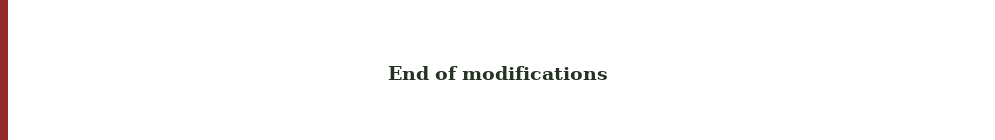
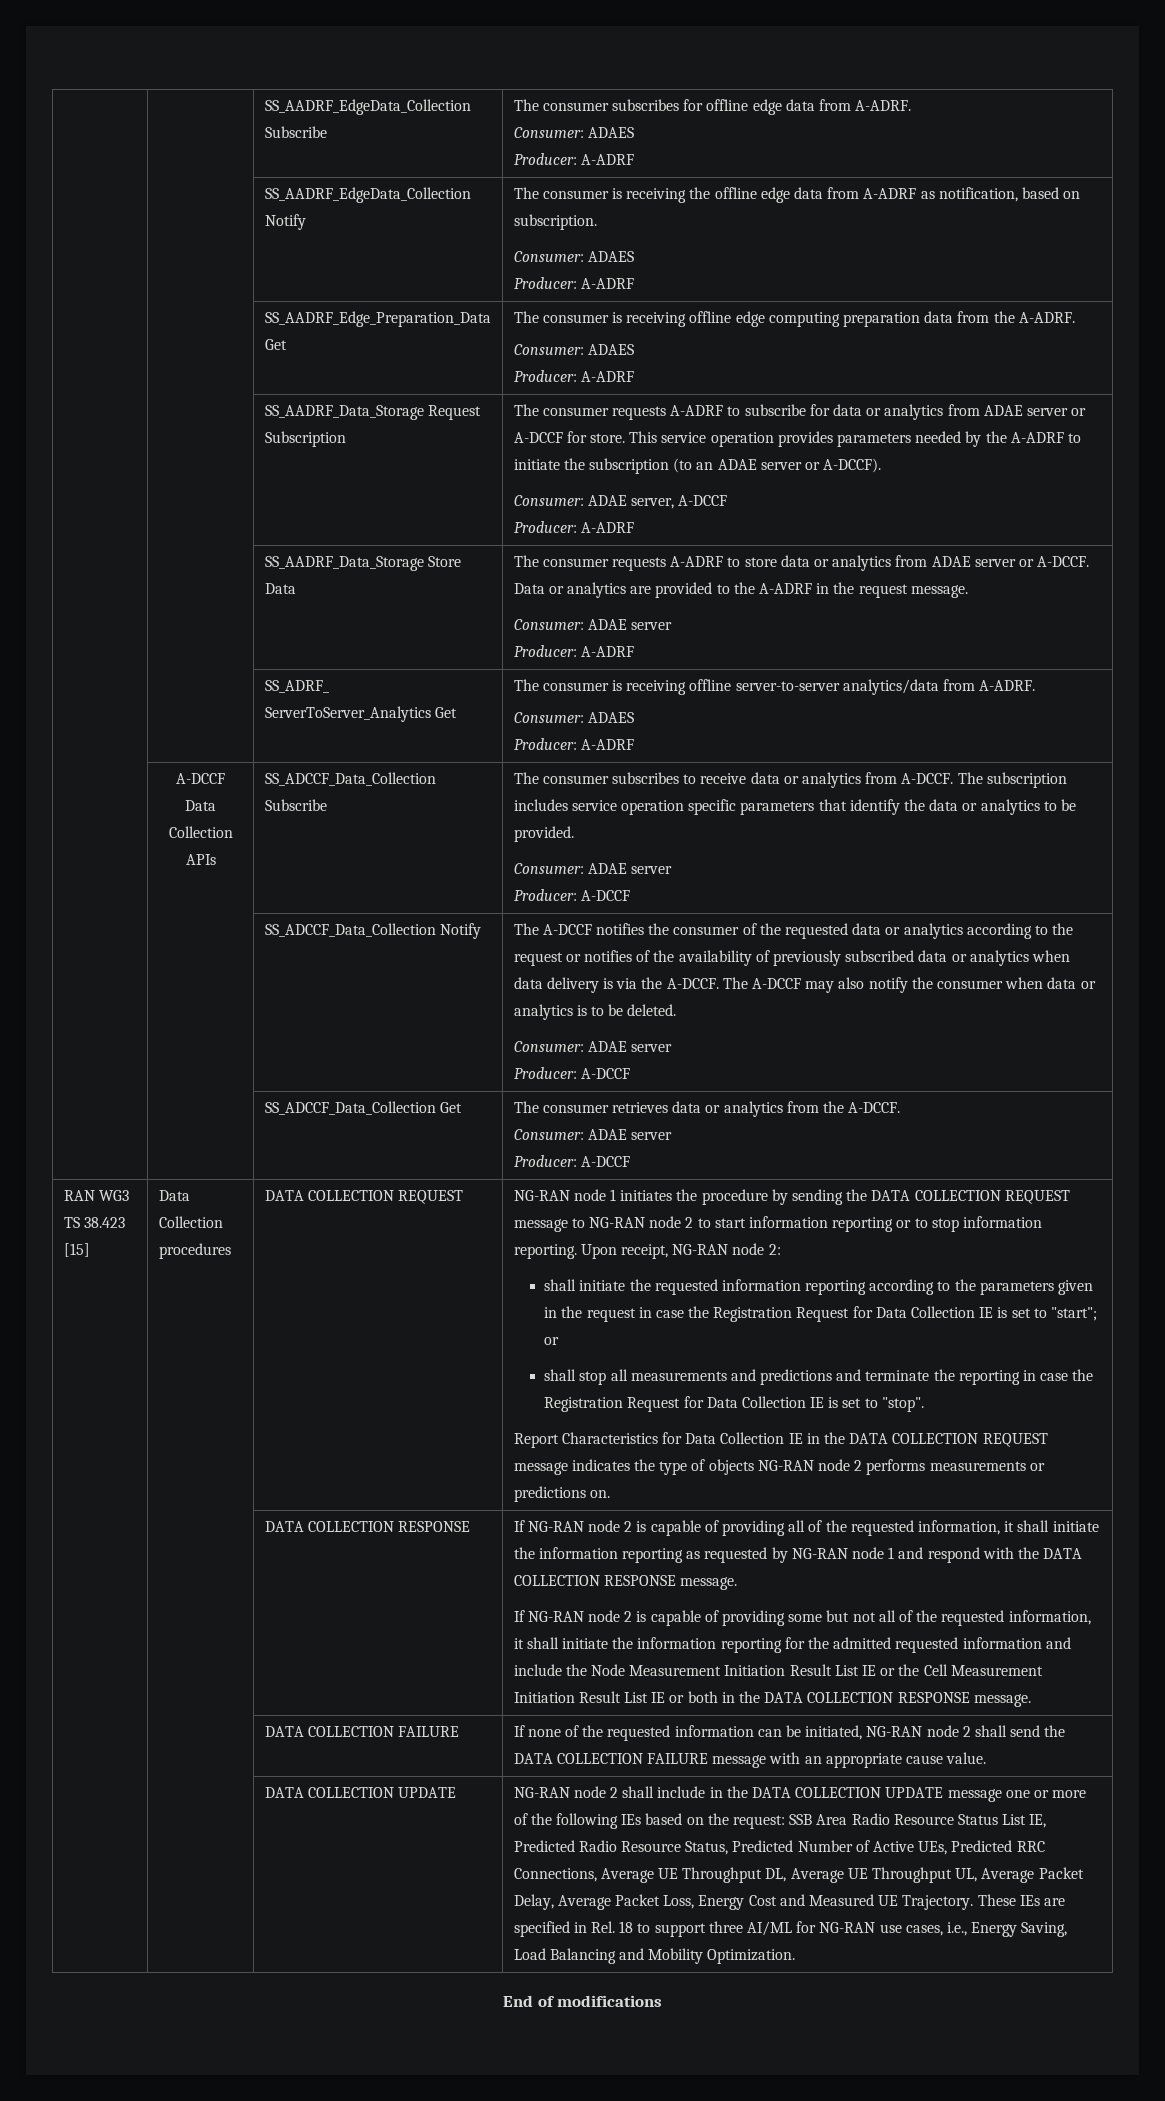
(387, 73) none -> [264,99,471,115] [264,126,327,138] [513,99,912,115] [513,127,634,138] [513,153,634,165] [264,187,471,203] [264,214,306,230] [513,187,1081,203] [513,214,597,230] [513,251,634,262] [513,277,634,289] [264,311,491,327] [264,339,287,350] [513,311,1075,327] [513,344,634,355] [513,370,634,382] [264,405,481,420] [264,431,346,447] [513,404,1087,420] [513,431,1081,447] [513,458,882,474] [513,495,728,509] [513,521,634,533] [264,556,461,571] [264,583,296,594] [513,555,1090,571] [513,582,968,598] [513,619,673,630] [513,645,634,657] [264,680,329,693] [264,706,457,722] [513,679,1036,695] [513,712,634,723] [513,738,634,750] [176,773,225,784] [185,800,216,811] [168,826,233,838] [185,854,216,865] [264,772,436,786] [264,799,327,811] [513,772,1067,788] [513,799,1076,815] [513,826,574,842] [513,863,673,874] [513,889,630,901] [264,923,481,939] [513,923,1074,939] [513,950,1070,966] [513,977,1096,993] [513,1004,677,1020] [513,1041,673,1052] [513,1067,630,1079] [264,1101,462,1115] [513,1101,901,1117] [513,1129,673,1140] [513,1155,630,1167] [63,1190,129,1201] [63,1217,125,1228] [63,1243,90,1257] [158,1190,190,1201] [158,1216,223,1228] [158,1243,231,1259] [264,1190,464,1204] [513,1189,1070,1205] [513,1216,1042,1232] [513,1243,781,1259] [544,1279,1094,1295] [544,1306,1097,1322] [544,1337,560,1345] [544,1369,1094,1385] [544,1396,924,1412] [513,1432,1048,1448] [513,1459,1045,1475] [513,1486,610,1502] [264,1521,471,1532] [513,1520,1099,1536] [513,1547,1083,1563] [513,1575,738,1590] [513,1610,1091,1626] [513,1637,1071,1653] [513,1664,1043,1676] [513,1691,1031,1707] [264,1726,460,1737] [513,1725,1066,1741] [513,1752,987,1768] [264,1787,457,1798] [513,1786,1087,1802] [513,1813,1047,1829] [513,1840,1045,1855] [513,1867,1084,1883] [513,1894,1065,1910] [513,1921,1068,1937] [513,1948,796,1964] | | SS_AADRF_EdgeData_Collection Subscribe | The consumer subscribes for offline edge data from A-ADRF. // Consumer: ADAES // Producer: A-ADRF // | | SS_AADRF_EdgeData_Collection Notify | The consumer is receiving the offline edge data from A-ADRF as notification, based on subscription. // Consumer: ADAES // Producer: A-ADRF // | | SS_AADRF_Edge_Preparation_Data Get | The consumer is receiving offline edge computing preparation data from the A-ADRF. // Consumer: ADAES // Producer: A-ADRF // | | SS_AADRF_Data_Storage Request Subscription | The consumer requests A-ADRF to subscribe for data or analytics from ADAE server or A-DCCF for store. This service operation provides parameters needed by the A-ADRF to initiate the subscription (to an ADAE server or A-DCCF). // Consumer: ADAE server, A-DCCF // Producer: A-ADRF // | | SS_AADRF_Data_Storage Store Data | The consumer requests A-ADRF to store data or analytics from ADAE server or A-DCCF. Data or analytics are provided to the A-ADRF in the request message. // Consumer: ADAE server // Producer: A-ADRF // | | SS_ADRF_ ServerToServer_Analytics Get | The consumer is receiving offline server-to-server analytics/data from A-ADRF. // Consumer: ADAES // Producer: A-ADRF // | A-DCCF Data Collection APIs | SS_ADCCF_Data_Collection Subscribe | The consumer subscribes to receive data or analytics from A-DCCF. The subscription includes service operation specific parameters that identify the data or analytics to be provided. // Consumer: ADAE server // Producer: A-DCCF // | | SS_ADCCF_Data_Collection Notify | The A-DCCF notifies the consumer of the requested data or analytics according to the request or notifies of the availability of previously subscribed data or analytics when data delivery is via the A-DCCF. The A-DCCF may also notify the consumer when data or analytics is to be deleted. // Consumer: ADAE server // Producer: A-DCCF // | | SS_ADCCF_Data_Collection Get | The consumer retrieves data or analytics from the A-DCCF. // Consumer: ADAE server // Producer: A-DCCF // RAN WG3 TS 38.423 [15] | Data Collection procedures | DATA COLLECTION REQUEST | NG-RAN node 1 initiates the procedure by sending the DATA COLLECTION REQUEST message to NG-RAN node 2 to start information reporting or to stop information reporting. Upon receipt, NG-RAN node 2: // shall initiate the requested information reporting according to the parameters given in the request in case the Registration Request for Data Collection IE is set to "start"; or // shall stop all measurements and predictions and terminate the reporting in case the Registration Request for Data Collection IE is set to "stop". // Report Characteristics for Data Collection IE in the DATA COLLECTION REQUEST message indicates the type of objects NG-RAN node 2 performs measurements or predictions on. // | | DATA COLLECTION RESPONSE | If NG-RAN node 2 is capable of providing all of the requested information, it shall initiate the information reporting as requested by NG-RAN node 1 and respond with the DATA COLLECTION RESPONSE message. // If NG-RAN node 2 is capable of providing some but not all of the requested information, it shall initiate the information reporting for the admitted requested information and include the Node Measurement Initiation Result List IE or the Cell Measurement Initiation Result List IE or both in the DATA COLLECTION RESPONSE message. // | | DATA COLLECTION FAILURE | If none of the requested information can be initiated, NG-RAN node 2 shall send the DATA COLLECTION FAILURE message with an appropriate cause value. // | | DATA COLLECTION UPDATE | NG-RAN node 2 shall include in the DATA COLLECTION UPDATE message one or more of the following IEs based on the request: SSB Area Radio Resource Status List IE, Predicted Radio Resource Status, Predicted Number of Active UEs, Predicted RRC Connections, Average UE Throughput DL, Average UE Throughput UL, Average Packet Delay, Average Packet Loss, Energy Cost and Measured UE Trajectory. These IEs are specified in Rel. 18 to support three AI/ML for NG-RAN use cases, i.e., Energy Saving, Load Balancing and Mobility Optimization. //

